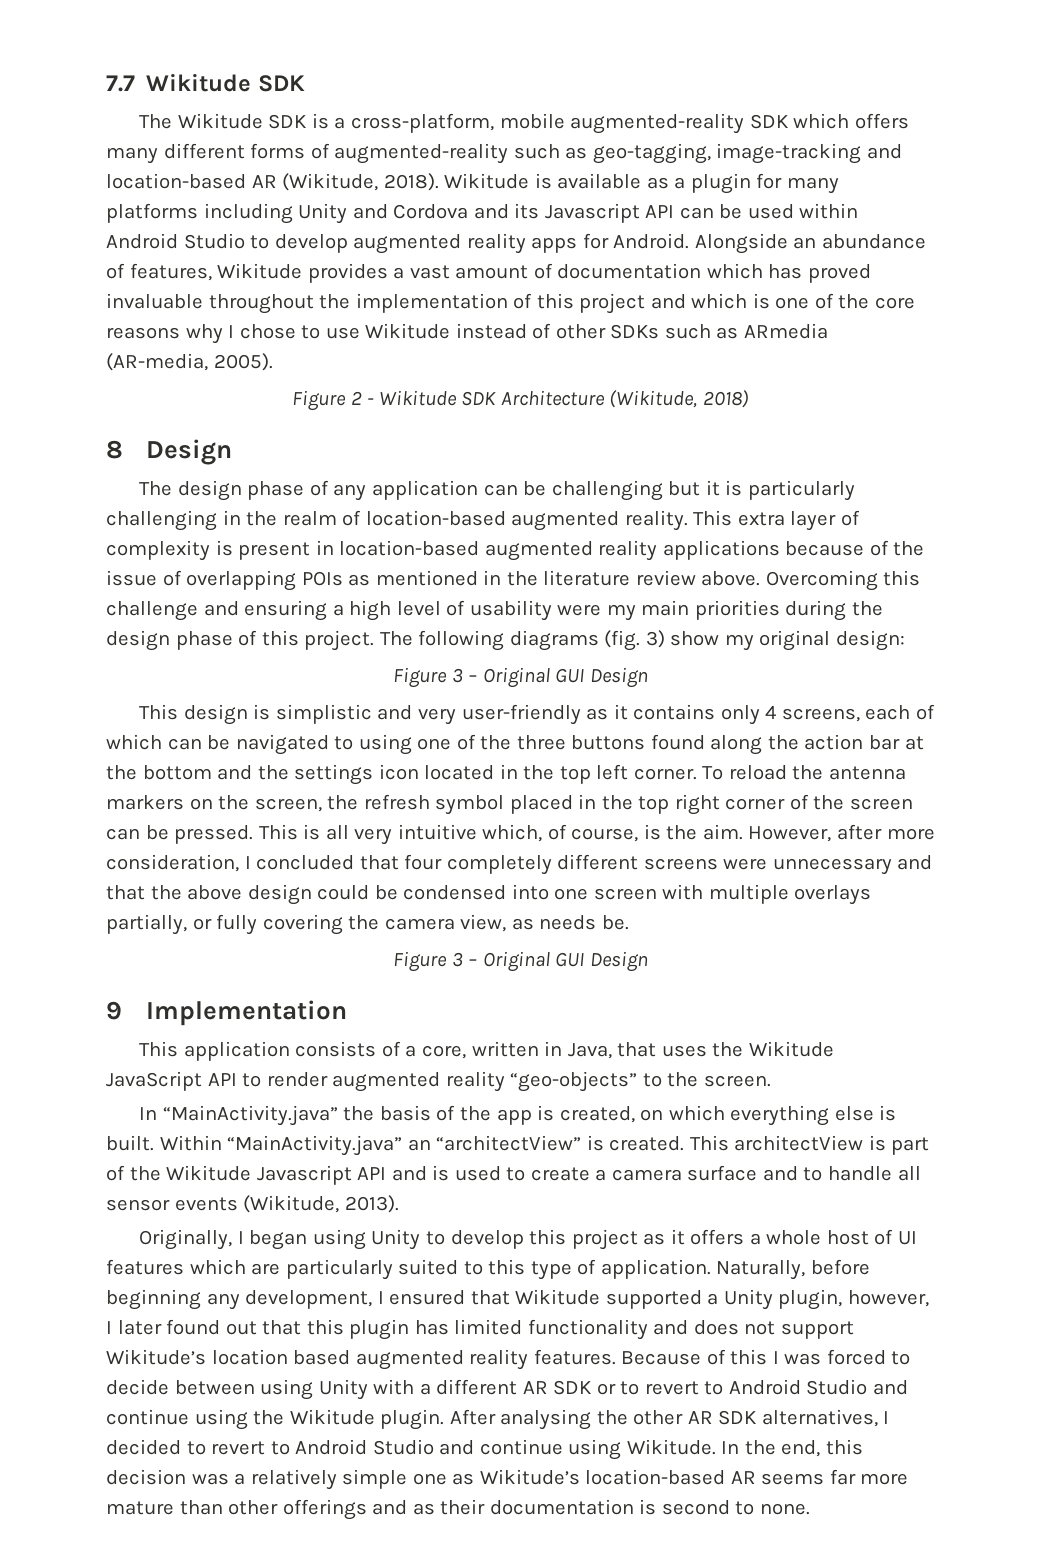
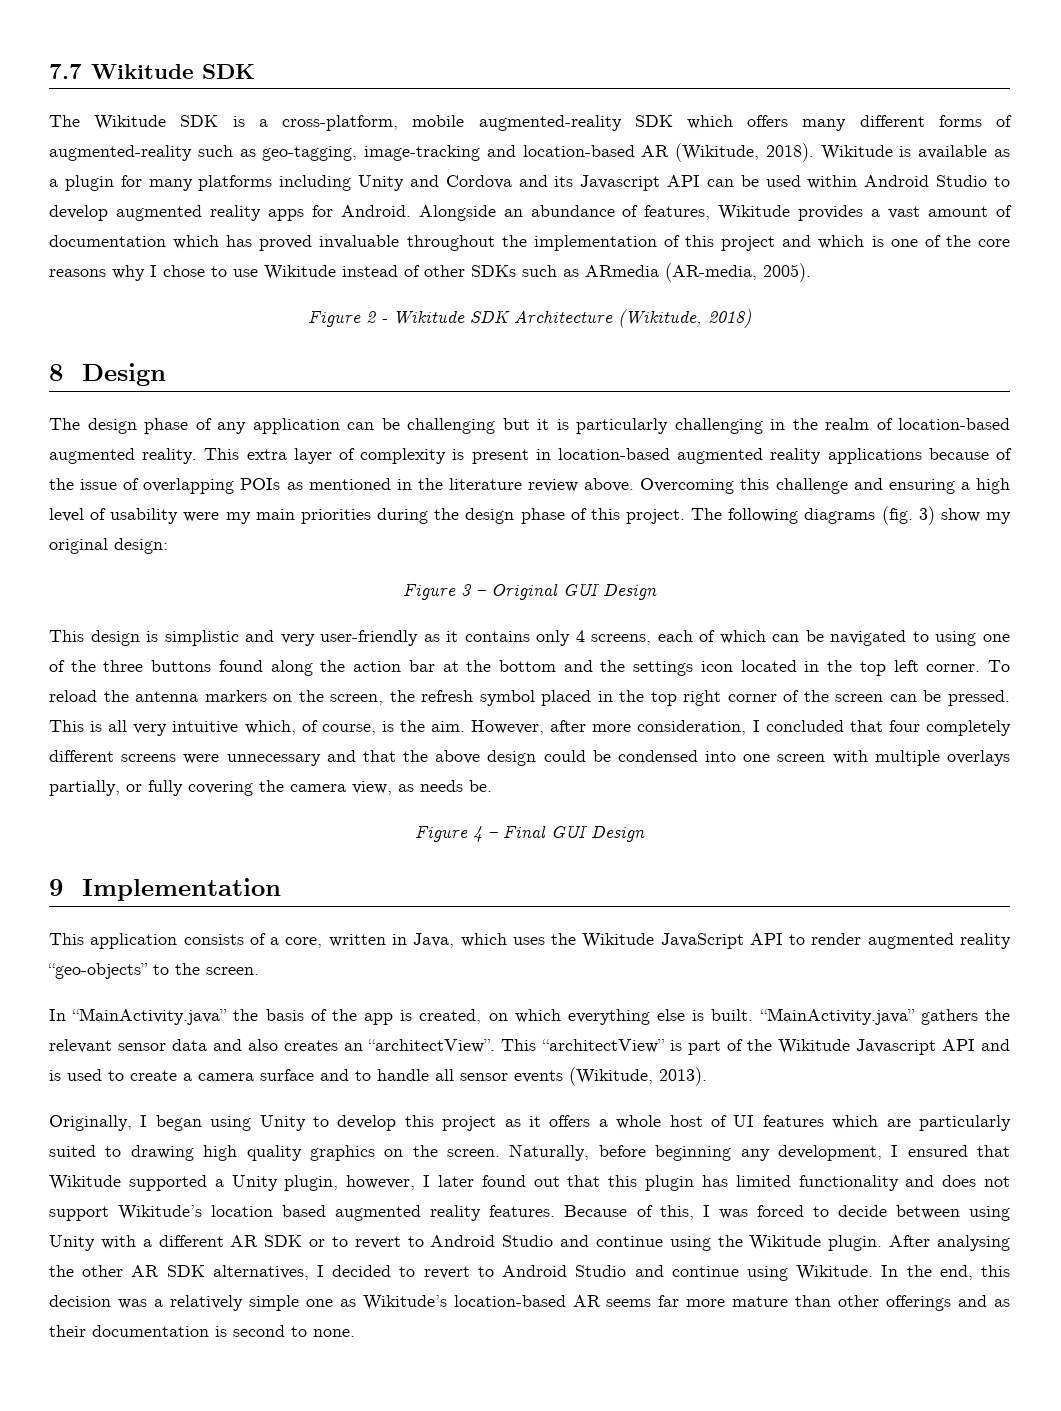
[451,951,550,972] 3 – Original -> [473,825,546,842] 4 – Final
[617,1042,657,1057] that -> [460,933,507,947] which
[159,1135,864,1156] Within “MainActivity.java” an “architectView” is created. This architectView -> [759,1008,1010,1025] [49,1039,665,1053] “MainActivity.java” gathers the relevant sensor data and also creates an “architectView”. This “architectView”
[488,1259,711,1280] this type of application. -> [130,1145,500,1161] drawing high quality graphics on the screen.
[730,1349,768,1365] this -> [659,1205,694,1220] this,

